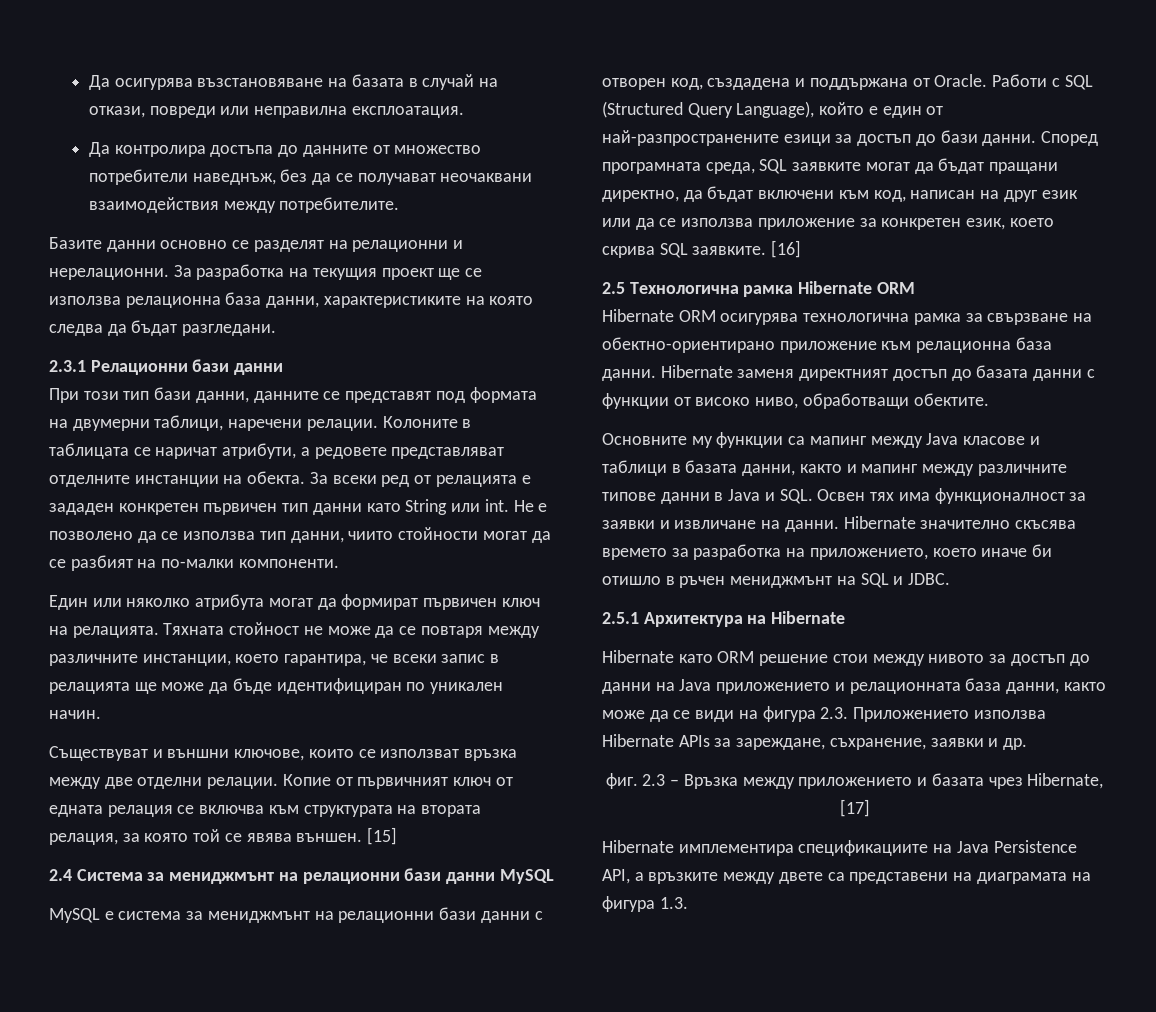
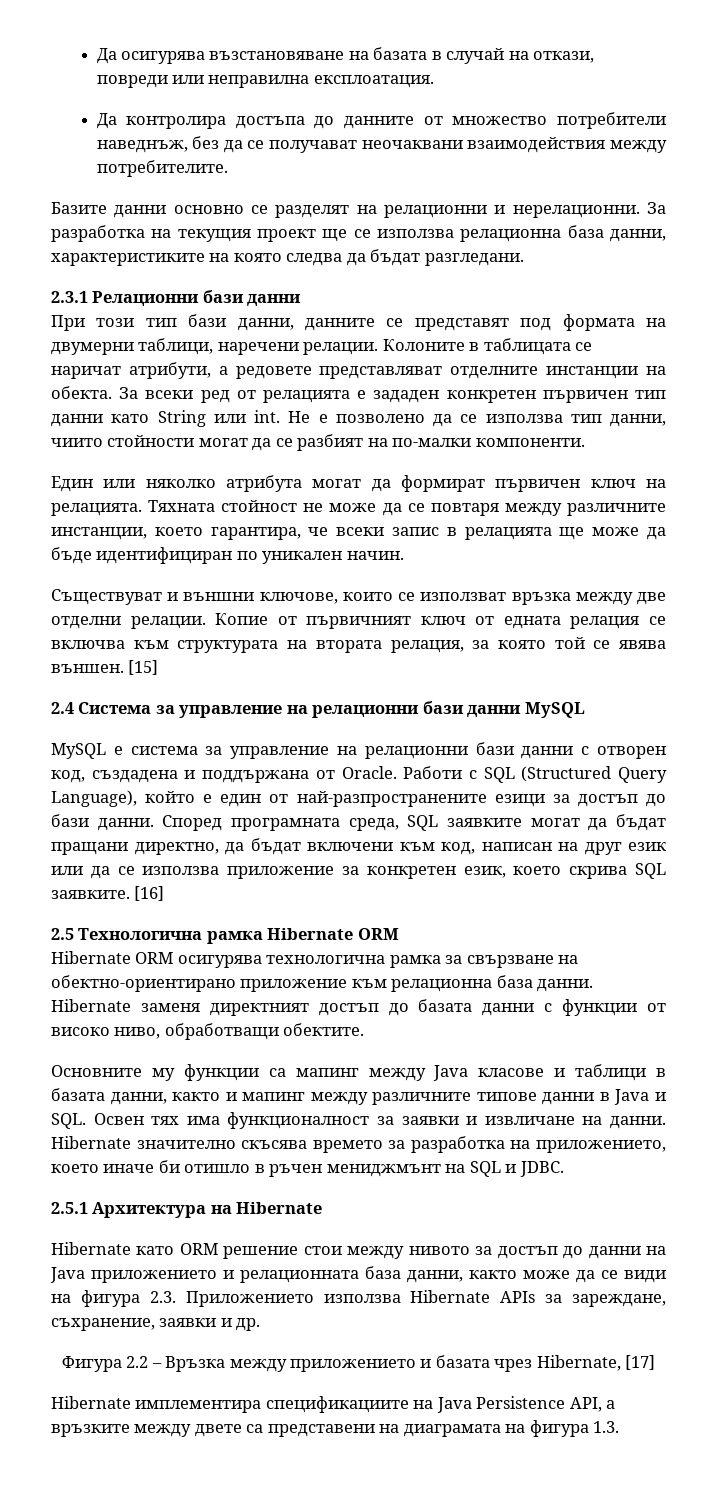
[169,872,275,884] мениджмънт -> [179,705,283,718] управление
[207,911,310,923] мениджмънт -> [230,746,330,759] управление
[605,773,666,789] фиг. 2.3 -> [61,1356,149,1372] Фигура 2.2

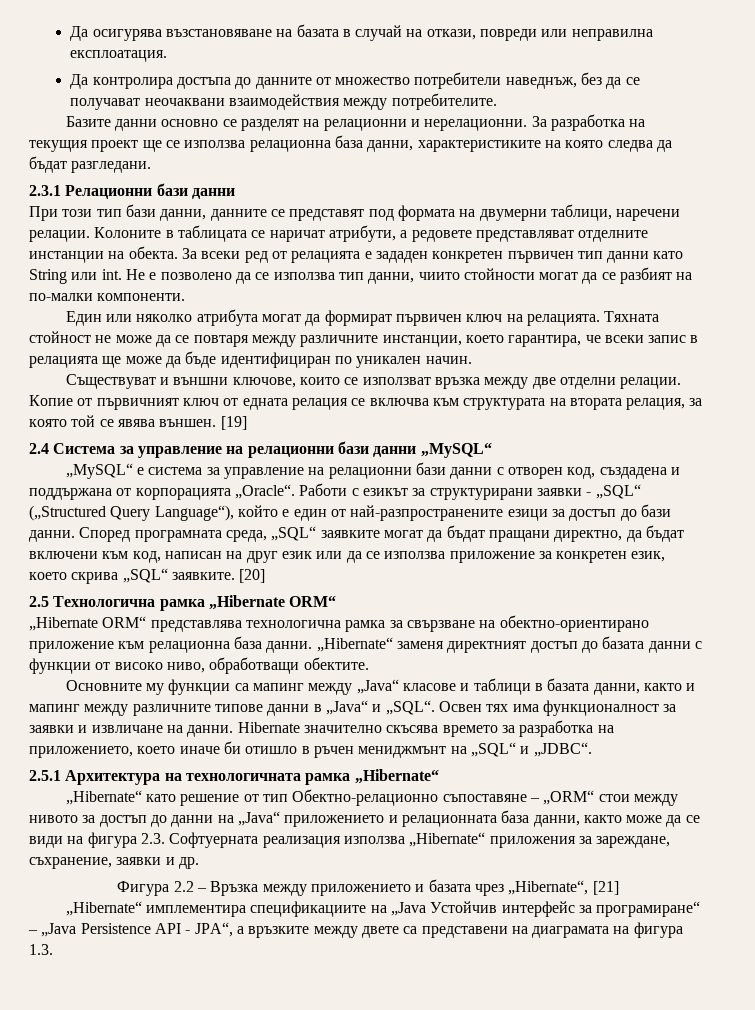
[128,660,159,675] [15] -> [220,416,247,430] [19]
[524,702,585,718] [51,743,106,759] MySQL // MySQL -> [420,442,492,458] [65,463,133,479] „MySQL“ // „MySQL“
[341,766,667,783] [51,790,137,807] Oracle. Работи с SQL (Structured Query Language), -> [135,483,641,500] [29,505,234,521] корпорацията „Oracle“. Работи с езикът за структурирани заявки - „SQL“ („Structured Query Language“),
[407,815,439,831] SQL -> [271,526,317,541] „SQL“
[635,863,666,879] [51,886,165,901] SQL заявките. [16] -> [122,568,266,583] „SQL“ заявките. [20]
[267,928,399,940] [51,951,262,968] Hibernate ORM // Hibernate ORM осигурява -> [208,595,337,610] [29,616,242,632] „Hibernate ORM“ // „Hibernate ORM“ представлява
[51,999,131,1012] Hibernate -> [316,637,393,652] „Hibernate“
[433,1065,469,1081] Java -> [356,679,399,694] „Java“
[614,1089,666,1105] [51,1113,86,1129] Java и SQL. -> [325,700,435,715] „Java“ и „SQL“.
[469,1161,564,1177] SQL и JDBC. -> [470,742,592,757] „SQL“ и „JDBC“.
[236,1202,323,1214] [51,1242,299,1259] Hibernate // Hibernate като ORM решение -> [185,769,439,785] [65,789,595,806] технологичната рамка „Hibernate“ // „Hibernate“ като решение от тип Обектно-релационно съпоставяне – „ORM“
[50,1267,85,1283] Java -> [237,811,280,826] „Java“
[185,1290,536,1307] Приложението използва Hibernate APIs -> [169,832,576,848] Софтуерната реализация използва „Hibernate“ приложения
[536,1355,656,1371] [51,1396,602,1413] Hibernate, [17] // Hibernate имплементира спецификациите на Java Persistence API, -> [508,880,619,895] [65,901,701,917] [28,922,233,937] „Hibernate“, [21] // „Hibernate“ имплементира спецификациите на „Java Устойчив интерфейс за програмиране“ – „Java Persistence API - JPA“,

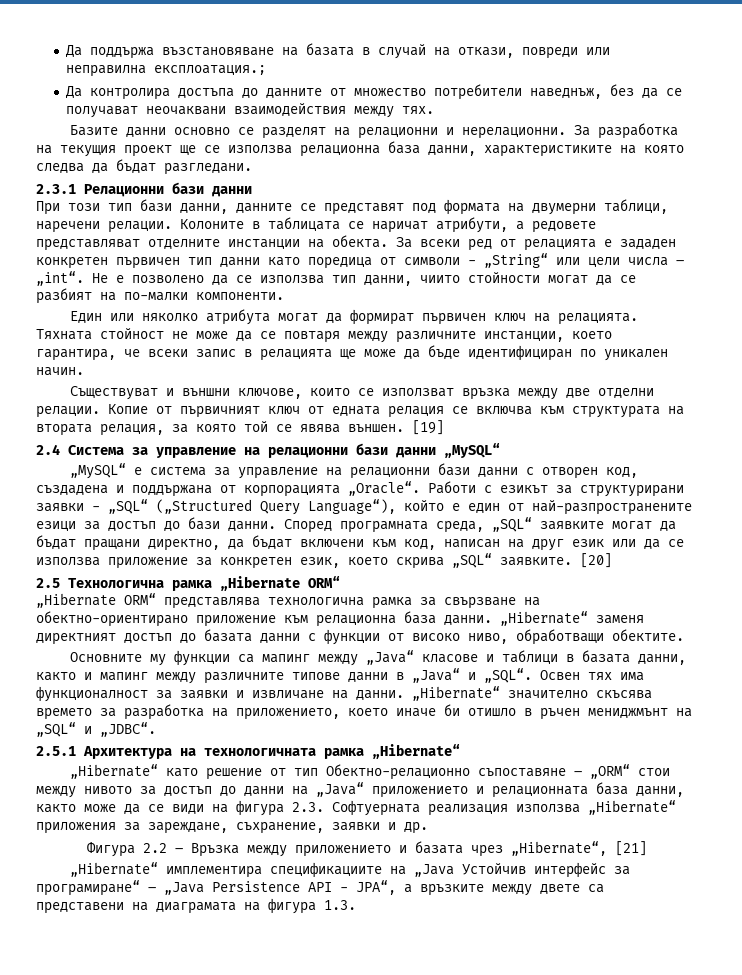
[70,26,162,41] Да осигурява -> [66,45,155,59] Да поддържа
[70,50,168,62] експлоатация. -> [154,65,267,75] експлоатация.;
[391,93,497,110] потребителите. -> [402,106,435,114] тях.
[29,269,122,284] String или int. -> [308,253,684,269] [36,271,84,286] поредица от символи - „String“ или цели числа – „int“.
[237,722,300,733] Hibernate -> [412,686,500,701] „Hibernate“

